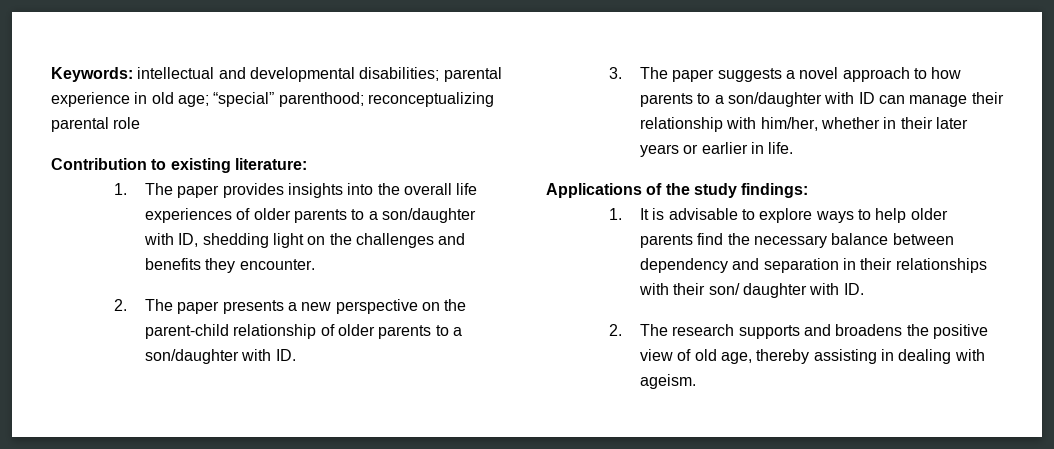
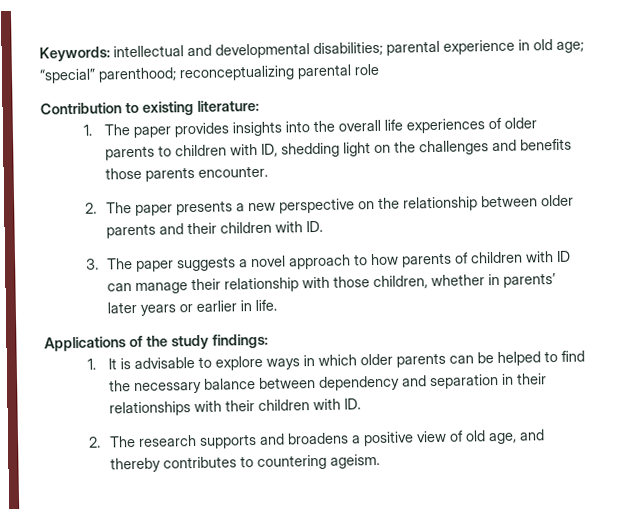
[368,208,476,223] a son/daughter -> [174,144,227,157] children
[205,258,236,273] they -> [104,166,195,182] those parents
[145,324,462,339] [145,349,240,364] parent-child relationship of older parents to a son/daughter -> [402,194,574,212] [105,221,272,239] relationship between older parents and their children
[697,92,822,107] to a son/daughter -> [453,251,523,264] of children
[760,117,818,131] him/her, -> [332,275,428,290] those children,
[900,117,933,129] their -> [502,273,556,288] parents’
[857,208,948,223] [640,234,694,248] to help older parents -> [302,350,558,368] in which older parents can be helped to
[708,283,807,298] son/ daughter -> [257,399,310,411] children
[906,324,929,336] the -> [350,435,361,444] a
[756,349,985,364] thereby assisting in dealing with -> [518,429,545,441] [109,454,327,473] and thereby contributes to countering

